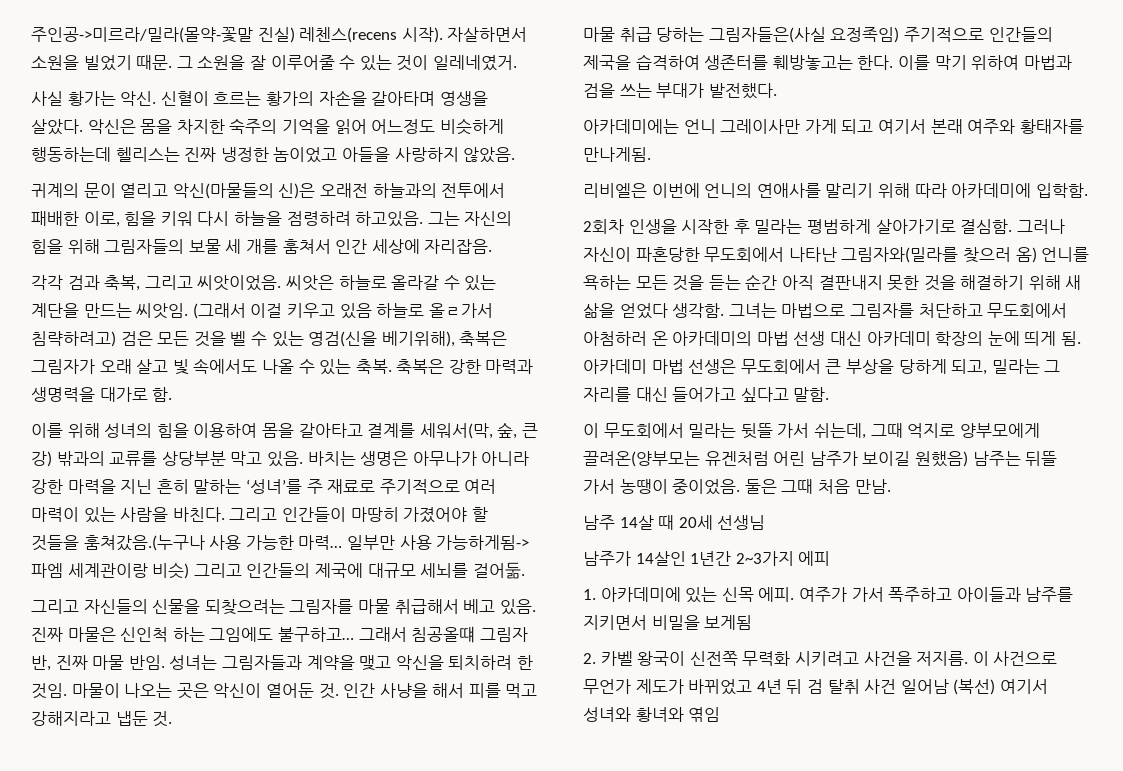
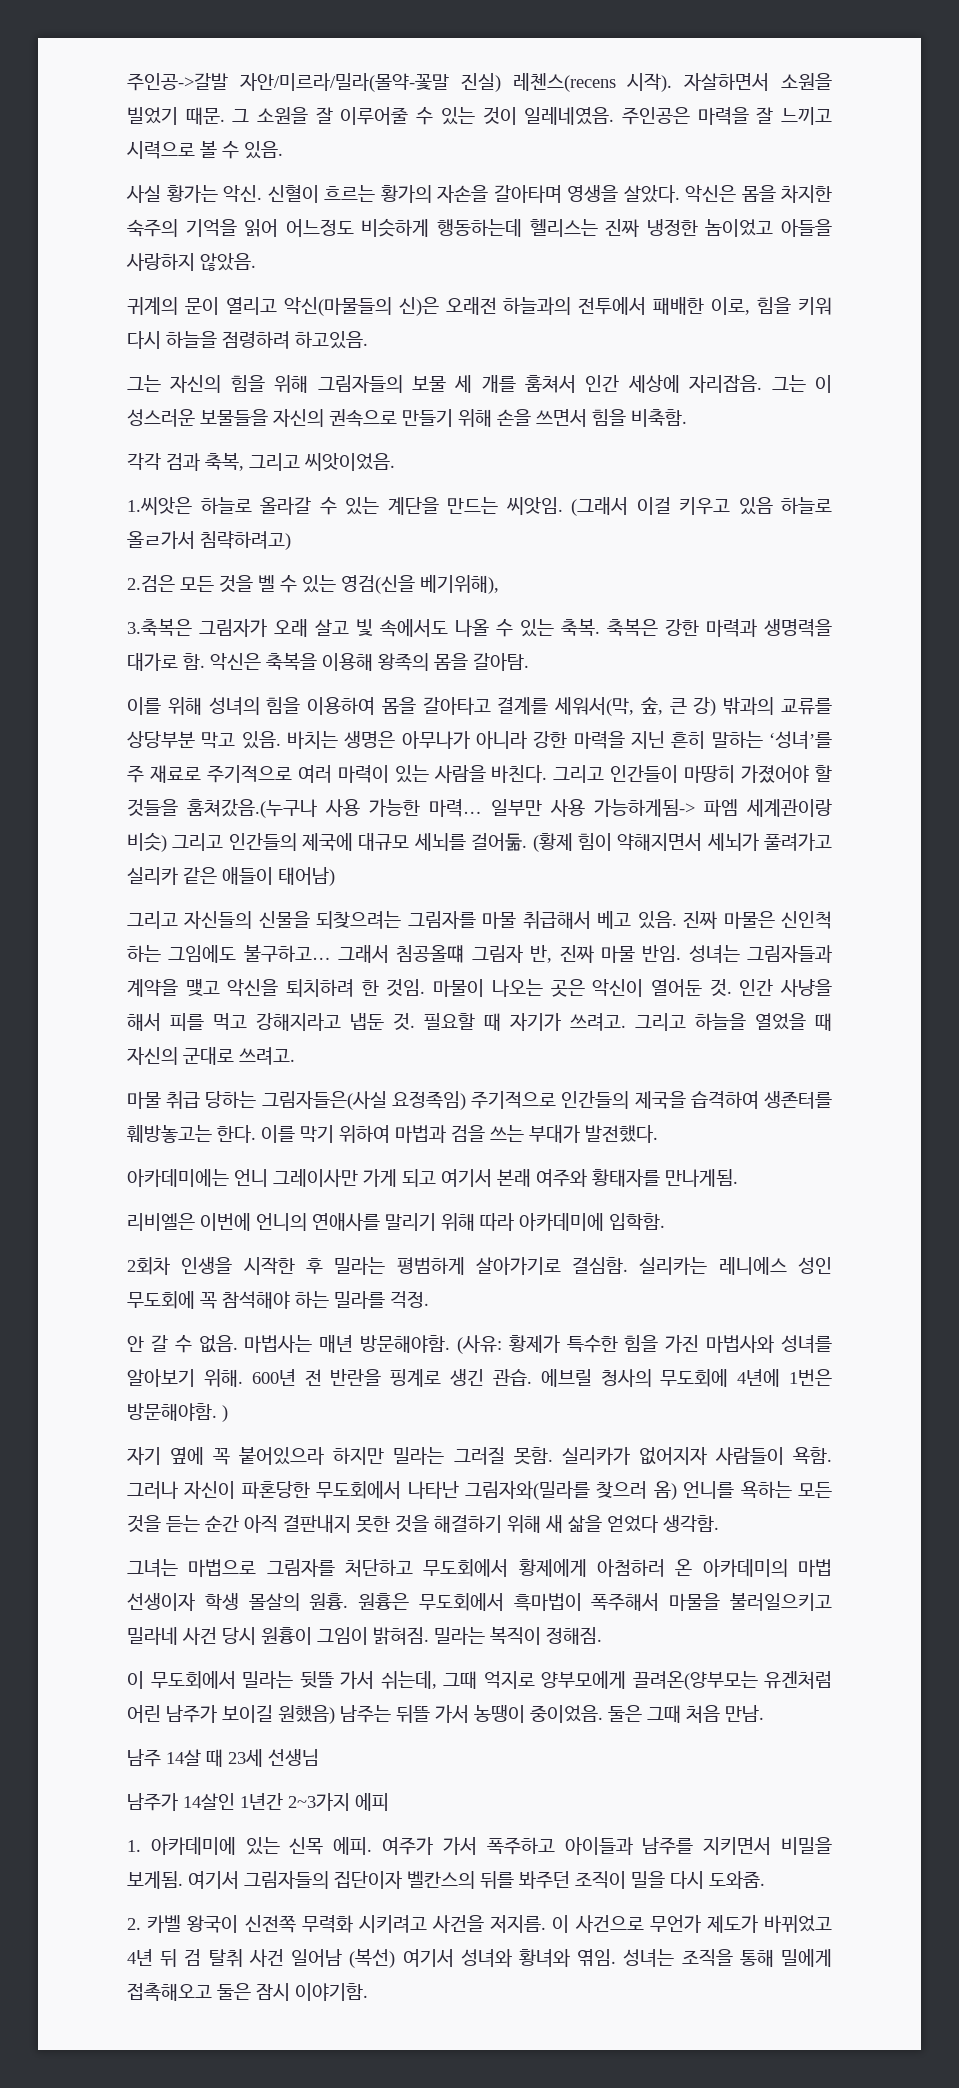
[31,27,253,43] 주인공->미르라/밀라(몰약-꽃말 -> [127,73,449,92] 주인공->갈발 자안/미르라/밀라(몰약-꽃말
[432,55,517,71] 일레네였거. -> [524,107,833,125] [127,141,283,159] 일레네였음. 주인공은 마력을 잘 느끼고 시력으로 볼 수 있음.
(424, 219) none -> (368, 340) //
(493, 246) none -> [771,375,832,393] [127,409,687,427] 그는 이 성스러운 보물들을 자신의 권속으로 만들기 위해 손을 쓰면서 힘을 비축함.
[285,275,334,291] 씨앗은 -> [127,497,192,515] // 1.씨앗은
[120,331,153,346] 검은 -> [127,575,175,592] // 2.검은
[459,331,508,346] 축복은 -> [127,618,192,636] // 3.축복은
(173, 394) none -> [210,652,529,671] 악신은 축복을 이용해 왕족의 몸을 갈아탐.
(525, 570) none -> [532,833,833,852] [127,867,335,886] (황제 힘이 약해지면서 세뇌가 풀려가고 실리카 같은 애들이 태어남)
(173, 719) none -> [424,1013,832,1031] [127,1047,295,1065] 필요할 때 자기가 쓰려고. 그리고 하늘을 열었을 때 자신의 군대로 쓰려고.
(1013, 226) none -> [639,1257,832,1275] [127,1291,429,1309] [127,1335,832,1354] [127,1369,833,1387] [127,1403,228,1422] [127,1447,832,1465] 실리카는 레니에스 성인 무도회에 꼭 참석해야 하는 밀라를 걱정. // 안 갈 수 없음. 마법사는 매년 방문해야함. (사유: 황제가 특수한 힘을 가진 마법사와 성녀를 알아보기 위해. 600년 전 반란을 핑계로 생긴 관습. 에브릴 청사의 무도회에 4년에 1번은 방문해야함. ) // 자기 옆에 꼭 붙어있으라 하지만 밀라는 그러질 못함. 실리카가 없어지자 사람들이 욕함.
(725, 310) none -> (719, 1523) //
(1068, 310) none -> [518,1559,587,1577] 황제에게
[793,331,1081,346] [583,359,1061,375] [583,387,830,402] 선생 대신 아카데미 학장의 눈에 띄게 됨. 아카데미 마법 선생은 무도회에서 큰 부상을 당하게 되고, 밀라는 그 자리를 대신 들어가고 싶다고 말함. -> [127,1593,832,1611] [127,1626,602,1645] 선생이자 학생 몰살의 원흉. 원흉은 무도회에서 흑마법이 폭주해서 마물을 불러일으키고 밀라네 사건 당시 원흉이 그임이 밝혀짐. 밀라는 복직이 정해짐.
[678,515,713,530] 20세 -> [228,1749,263,1767] 23세
[704,615,753,630] 보게됨 -> [127,1871,765,1889] 보게됨. 여기서 그림자들의 집단이자 벨칸스의 뒤를 봐주던 조직이 밀을 다시 도와줌.
[688,707,721,722] 엮임 -> [577,1949,832,1967] [127,1983,368,2001] 엮임. 성녀는 조직을 통해 밀에게 접촉해오고 둘은 잠시 이야기함.

